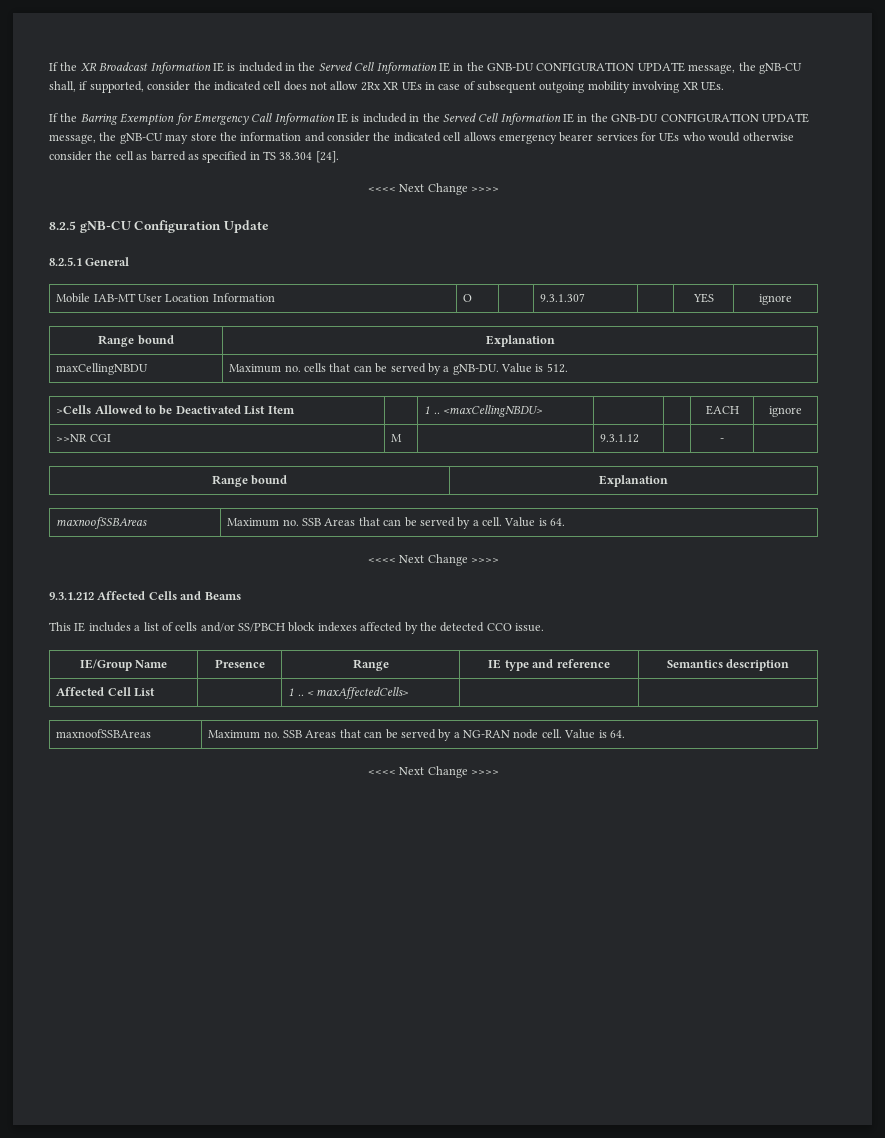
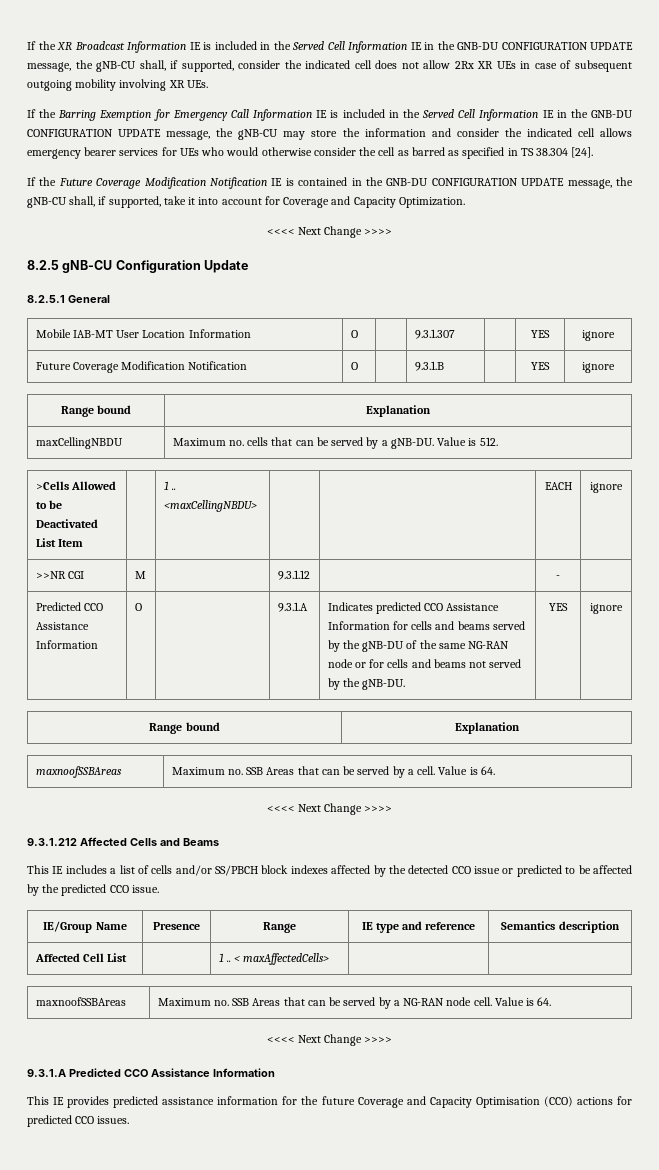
(339, 157) none -> [27,177,633,189] [27,196,465,208] // If the Future Coverage Modification Notification IE is contained in the GNB-DU CONFIGURATION UPDATE message, the gNB-CU shall, if supported, take it into account for Coverage and Capacity Optimization.
(792, 299) none -> [35,361,248,373] [350,362,358,370] [414,361,444,371] [531,362,550,370] [582,362,615,373] // Future Coverage Modification Notification | O | | 9.3.1.B | | YES | ignore
(724, 440) none -> [35,602,103,611] [35,622,89,630] [35,640,98,649] [134,603,142,611] [277,602,308,612] [327,602,500,614] [327,621,525,630] [327,640,510,652] [327,659,522,668] [327,678,406,690] [549,603,568,611] [590,603,623,614] // Predicted CCO Assistance Information | O | | 9.3.1.A | Indicates predicted CCO Assistance Information for cells and beams served by the gNB-DU of the same NG-RAN node or for cells and beams not served by the gNB-DU. | YES | ignore
(512, 627) none -> [474,865,632,877] [27,884,129,896] issue or predicted to be affected by the predicted CCO
(500, 772) none -> [27,1068,275,1077] [27,1096,633,1108] [27,1115,130,1127] // 9.3.1.A Predicted CCO Assistance Information // This IE provides predicted assistance information for the future Coverage and Capacity Optimisation (CCO) actions for predicted CCO issues.

